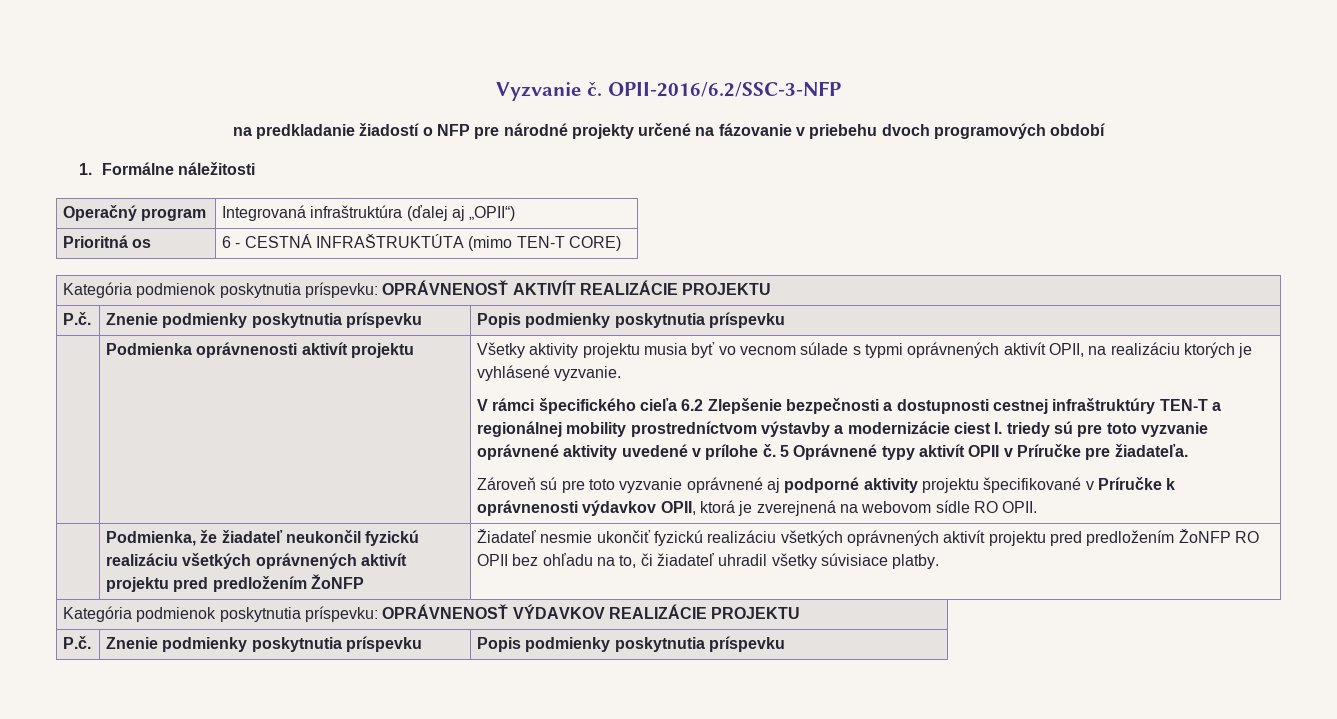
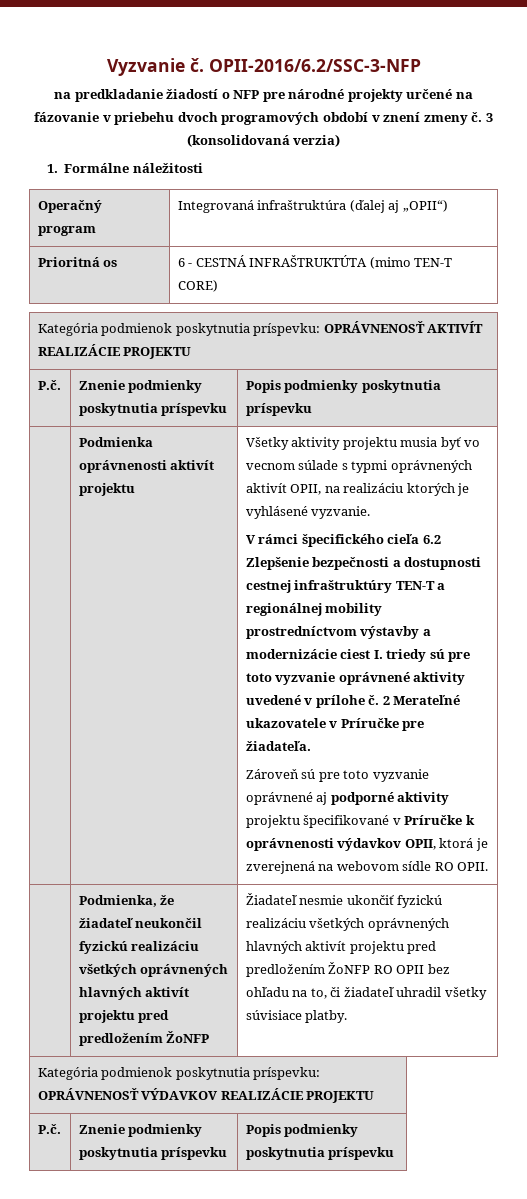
(1106, 129) none -> [371,112,493,125] [186,134,341,147] v znení zmeny č. 3 (konsolidovaná verzia)
[779,444,1000,460] 5 Oprávnené typy aktivít OPII -> [382,695,461,705] [245,718,326,728] 2 Merateľné ukazovatele
(357, 561) none -> [78,987,142,1000] hlavných
(939, 538) none -> [245,941,302,954] hlavných

